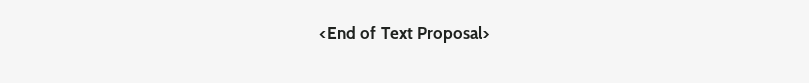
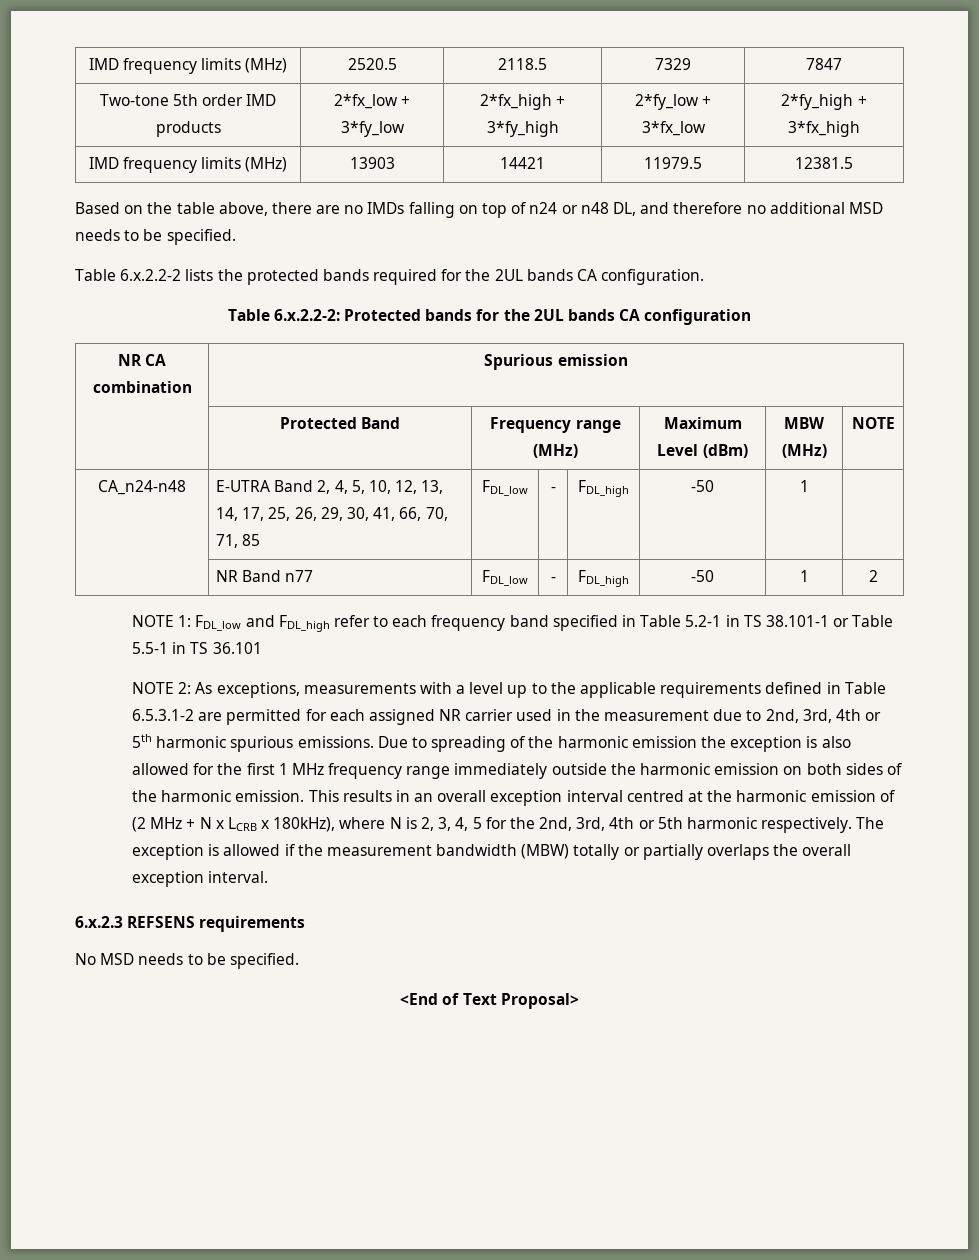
(318, 32) none -> [88,58,288,74] [347,58,397,70] [498,58,547,70] [655,58,691,70] [806,58,842,70] [99,94,277,106] [155,121,221,137] [333,94,411,109] [340,121,405,137] [479,94,566,110] [486,121,559,137] [634,94,712,110] [641,121,706,136] [781,94,867,110] [788,121,860,137] [88,157,288,173] [349,157,395,169] [500,157,545,169] [644,157,702,169] [795,157,853,169] [75,202,883,218] [75,229,236,245] [75,269,705,285] [227,309,752,325] [117,354,167,366] [92,381,192,393] [484,354,628,370] [279,417,401,429] [490,417,621,433] [533,444,578,458] [663,417,742,429] [657,444,748,458] [784,417,824,429] [781,444,827,458] [851,417,895,429] [98,480,186,495] [216,480,444,494] [216,507,448,521] [216,534,261,548] [482,480,528,496] [550,487,556,492] [578,480,629,497] [691,480,714,492] [799,480,809,492] [216,570,314,582] [482,570,528,586] [550,577,556,582] [578,570,629,587] [691,570,714,582] [799,570,809,582] [868,570,878,582] [131,615,894,632] [131,642,262,654] [131,682,886,698] [131,709,882,725] [131,734,851,752] [131,763,902,779] [131,790,895,806] [131,817,885,833] [131,844,852,860] [131,871,269,887] [75,916,306,932] [75,953,299,969] IMD frequency limits (MHz) | 2520.5 | 2118.5 | 7329 | 7847 // Two-tone 5th order IMD products | 2*fx_low + 3*fy_low | 2*fx_high + 3*fy_high | 2*fy_low + 3*fx_low | 2*fy_high + 3*fx_high // IMD frequency limits (MHz) | 13903 | 14421 | 11979.5 | 12381.5 // Based on the table above, there are no IMDs falling on top of n24 or n48 DL, and therefore no additional MSD needs to be specified. // Table 6.x.2.2-2 lists the protected bands required for the 2UL bands CA configuration. // Table 6.x.2.2-2: Protected bands for the 2UL bands CA configuration // NR CA combination | Spurious emission // | Protected Band | Frequency range (MHz) | Maximum Level (dBm) | MBW (MHz) | NOTE // CA_n24-n48 | E-UTRA Band 2, 4, 5, 10, 12, 13, 14, 17, 25, 26, 29, 30, 41, 66, 70, 71, 85 | FDL_low | - | FDL_high | -50 | 1 | // | NR Band n77 | FDL_low | - | FDL_high | -50 | 1 | 2 // NOTE 1: FDL_low and FDL_high refer to each frequency band specified in Table 5.2-1 in TS 38.101-1 or Table 5.5-1 in TS 36.101 // NOTE 2: As exceptions, measurements with a level up to the applicable requirements defined in Table 6.5.3.1-2 are permitted for each assigned NR carrier used in the measurement due to 2nd, 3rd, 4th or 5th harmonic spurious emissions. Due to spreading of the harmonic emission the exception is also allowed for the first 1 MHz frequency range immediately outside the harmonic emission on both sides of the harmonic emission. This results in an overall exception interval centred at the harmonic emission of (2 MHz + N x LCRB x 180kHz), where N is 2, 3, 4, 5 for the 2nd, 3rd, 4th or 5th harmonic respectively. The exception is allowed if the measurement bandwidth (MBW) totally or partially overlaps the overall exception interval. // 6.x.2.3 REFSENS requirements // No MSD needs to be specified. //

